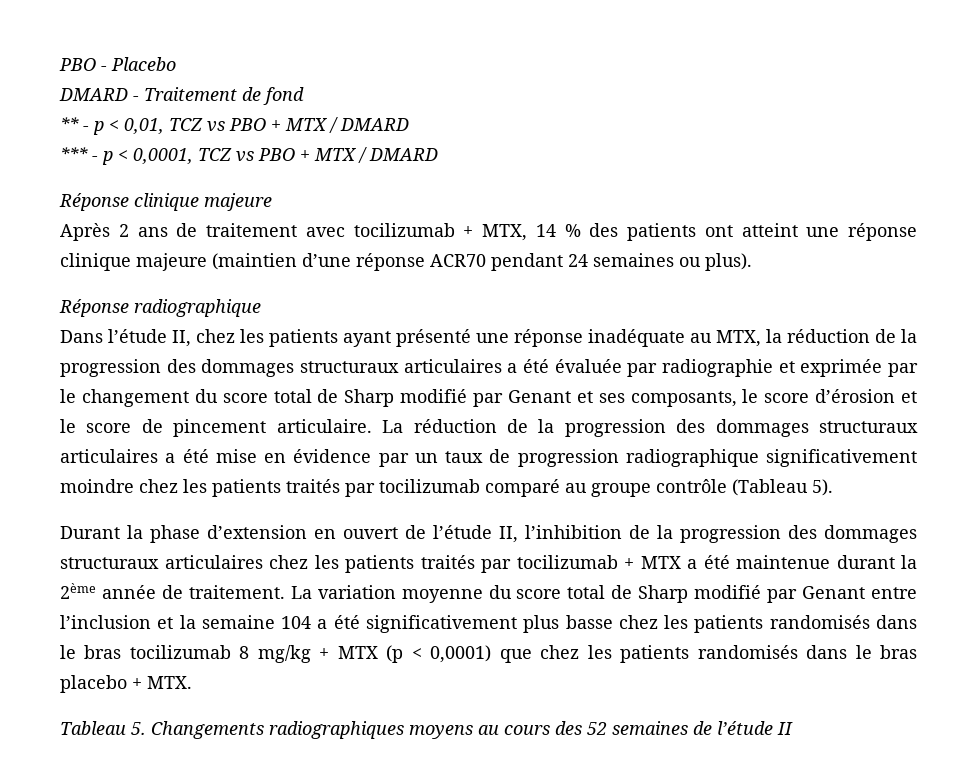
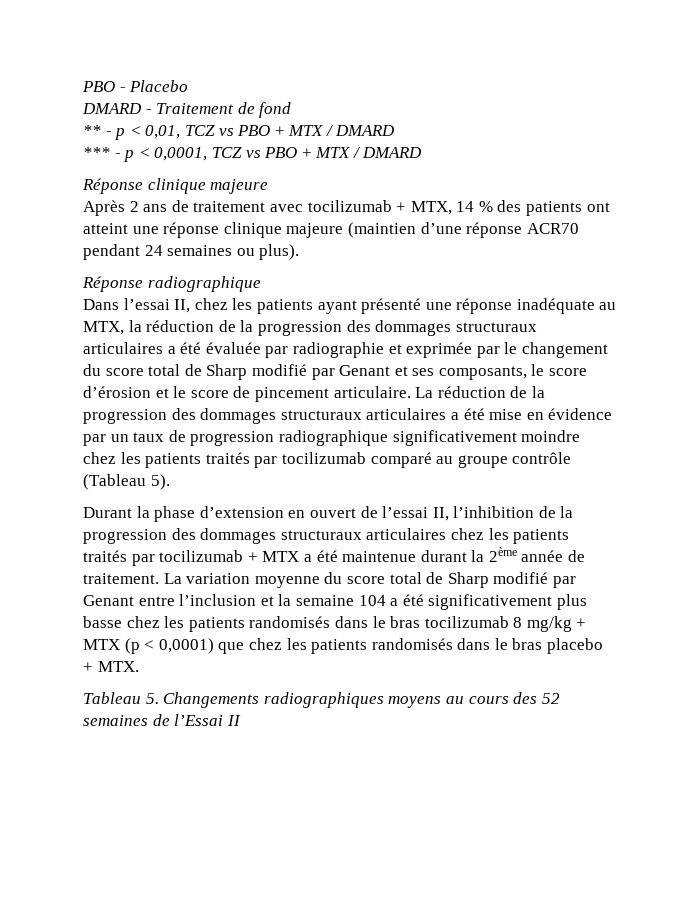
[108,329,167,343] l’étude -> [123,298,170,310] l’essai
[433,525,492,539] l’étude -> [382,506,429,518] l’essai
[717,721,773,735] l’étude -> [174,714,224,726] l’Essai

